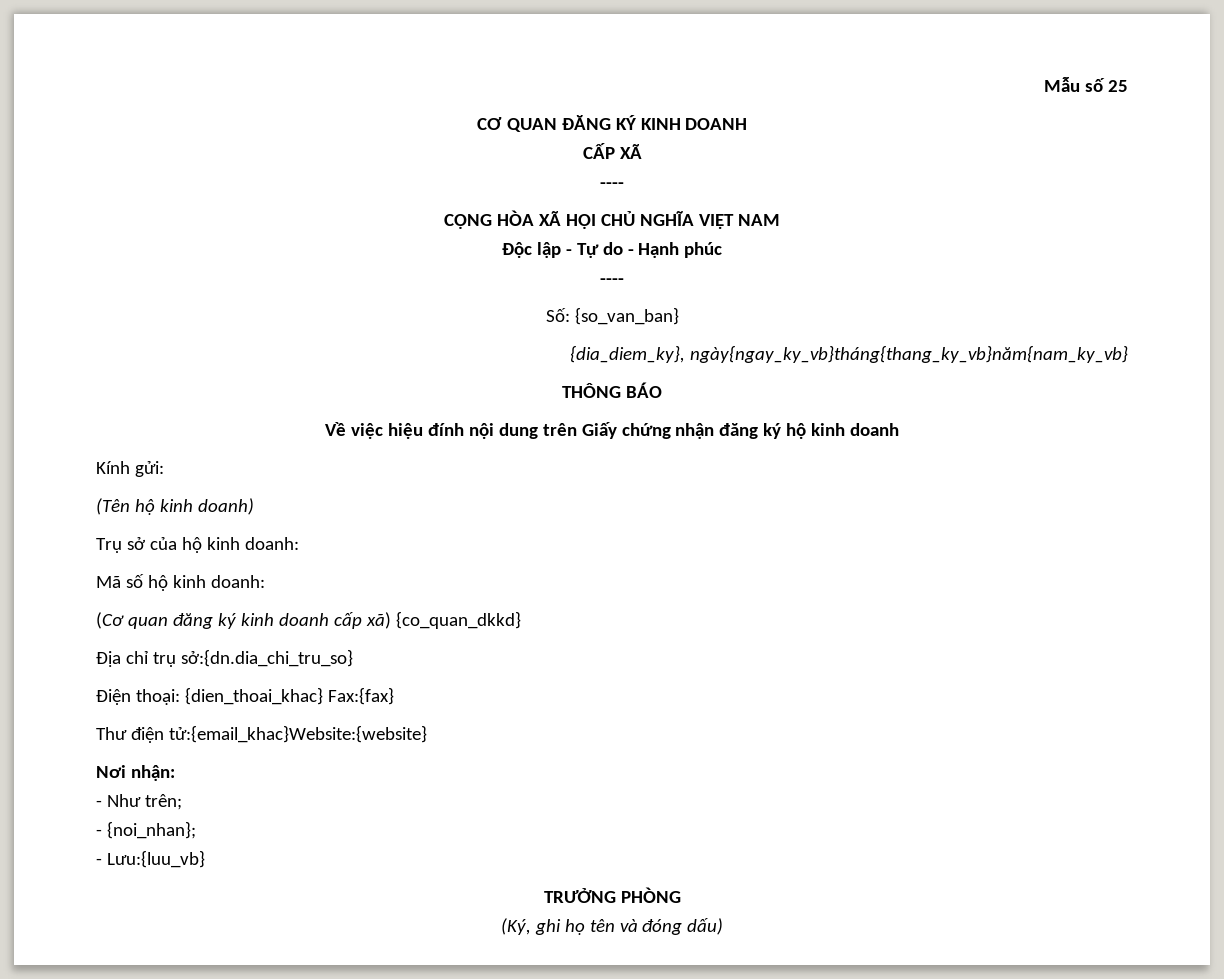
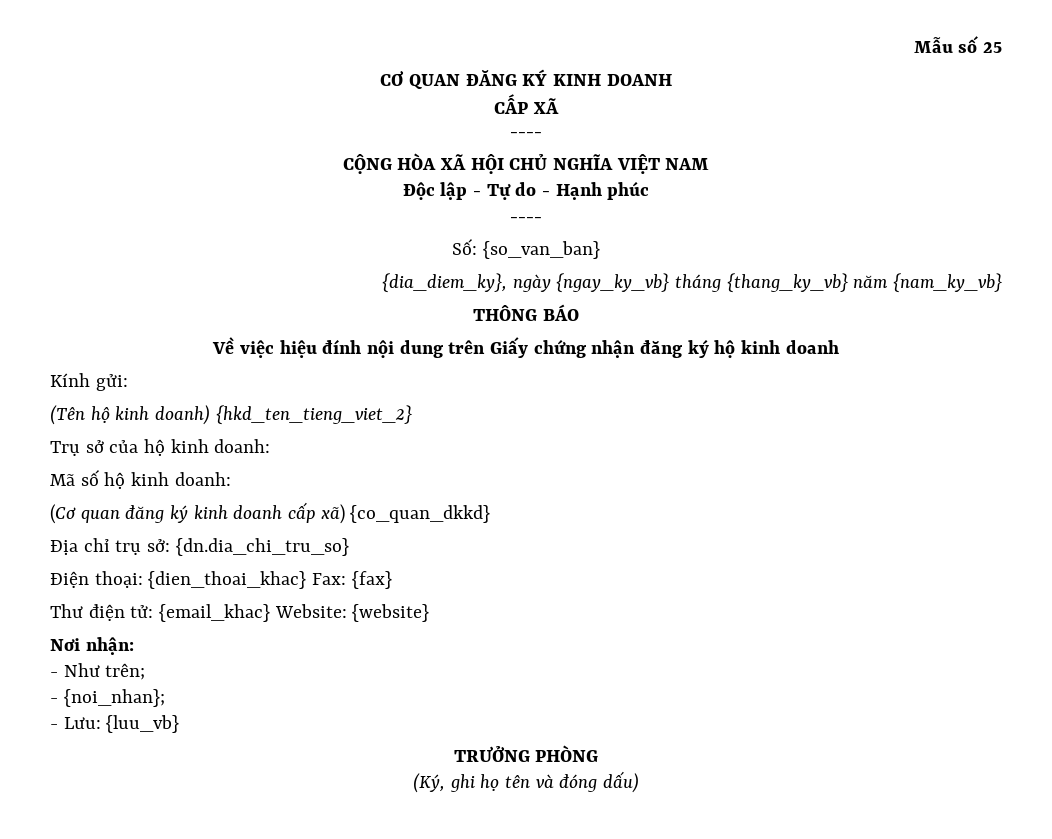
[690,345,1128,363] ngày{ngay_ky_vb}tháng{thang_ky_vb}năm{nam_ky_vb} -> [512,273,1002,293] ngày {ngay_ky_vb} tháng {thang_ky_vb} năm {nam_ky_vb}
(254, 506) none -> [215,405,412,425] {hkd_ten_tieng_viet_2}
[180,649,353,667] sở:{dn.dia_chi_tru_so} -> [147,538,349,556] sở: {dn.dia_chi_tru_so}
[327,687,394,705] Fax:{fax} -> [312,571,392,589] Fax: {fax}
[168,725,427,743] tử:{email_khac}Website:{website} -> [130,604,430,622] tử: {email_khac} Website: {website}
[106,850,205,868] Lưu:{luu_vb} -> [63,715,180,733] Lưu: {luu_vb}

